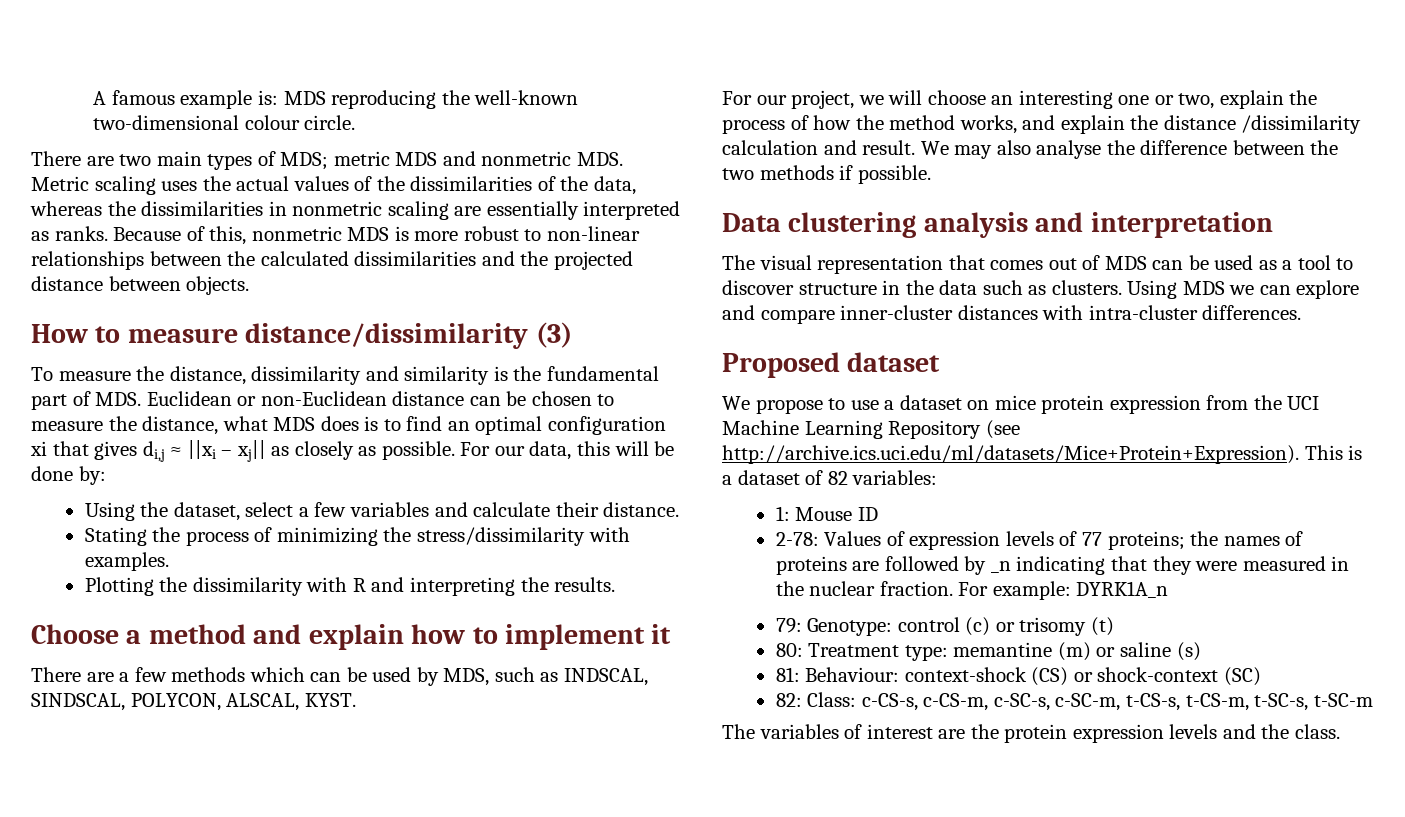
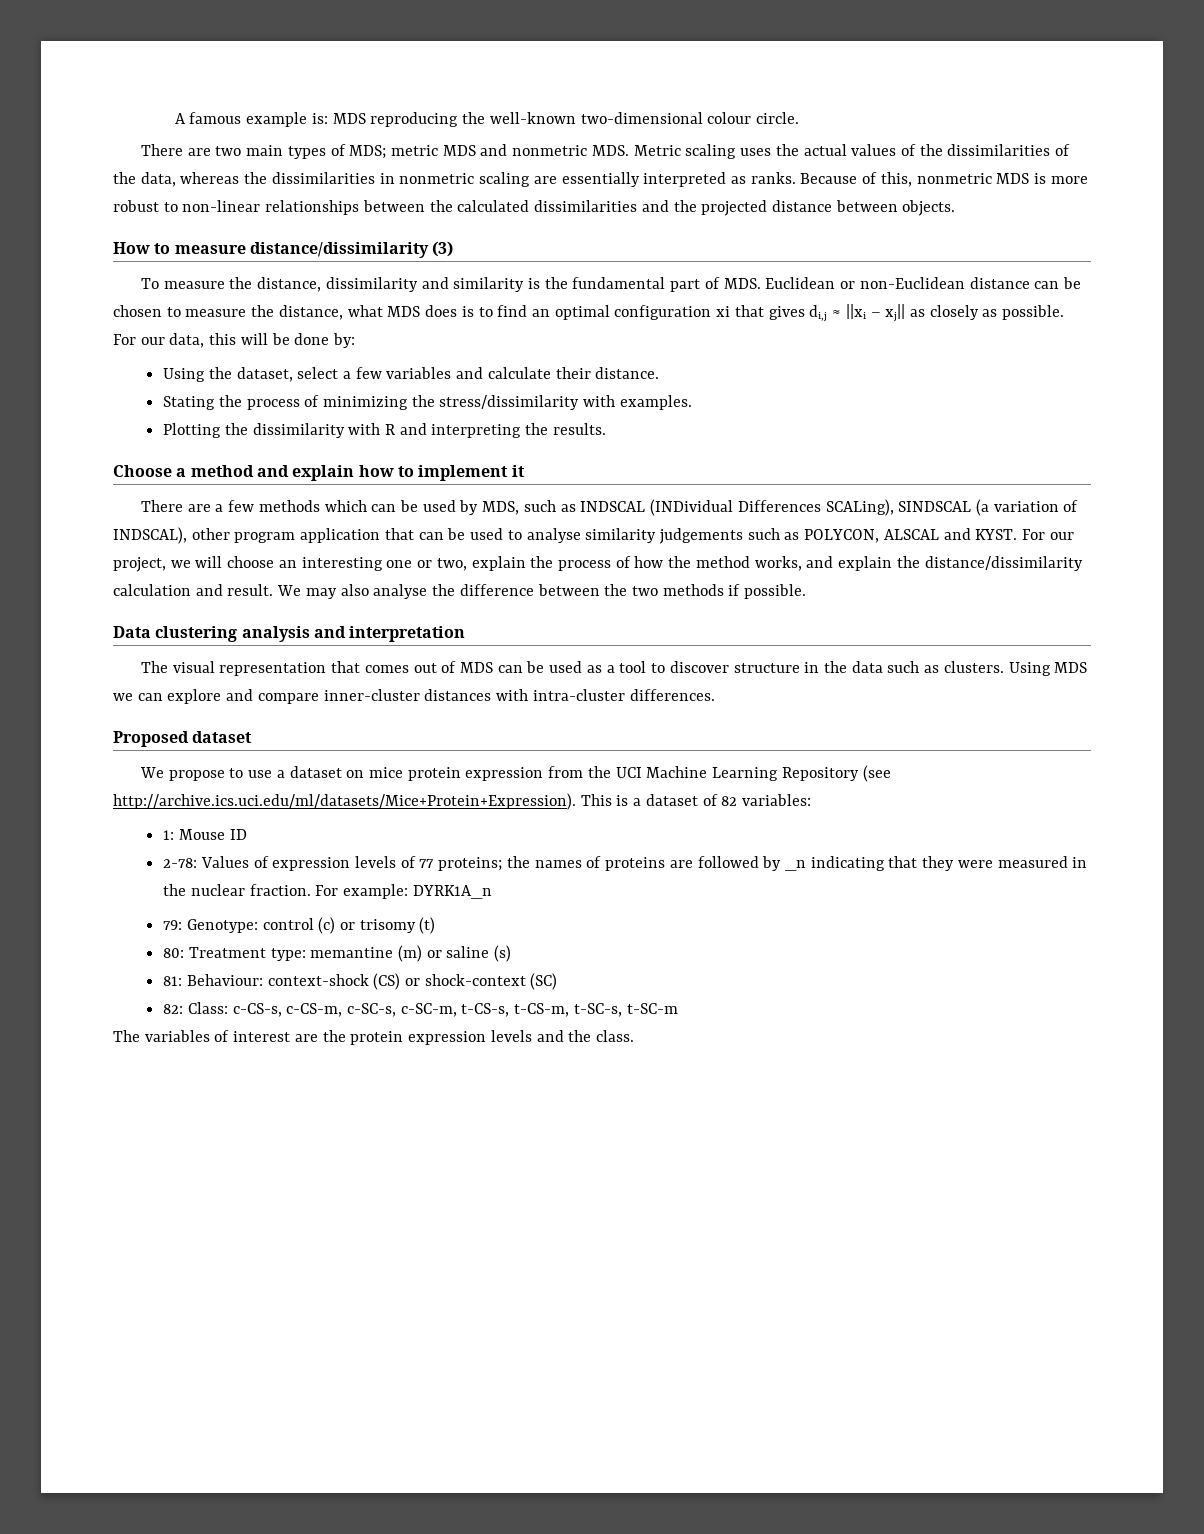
[563,668,648,686] [31,693,300,711] INDSCAL, SINDSCAL, POLYCON, ALSCAL, -> [580,499,1079,516] [113,527,971,544] INDSCAL (INDividual Differences SCALing), SINDSCAL (a variation of INDSCAL), other program application that can be used to analyse similarity judgements such as POLYCON, ALSCAL and
(356, 700) // -> (1018, 534) none
[1163,115,1362,134] distance /dissimilarity -> [924,556,1083,571] distance/dissimilarity

